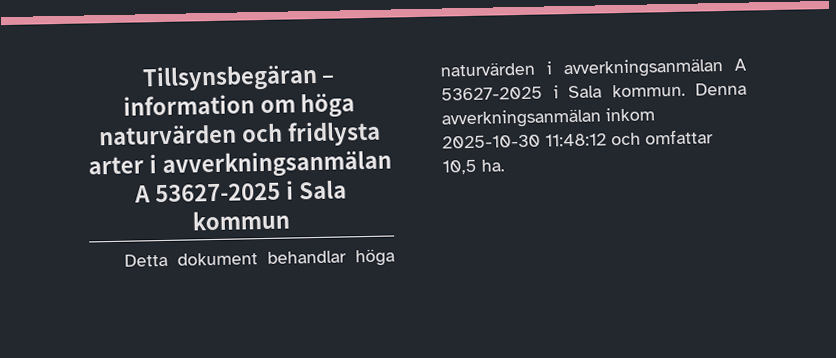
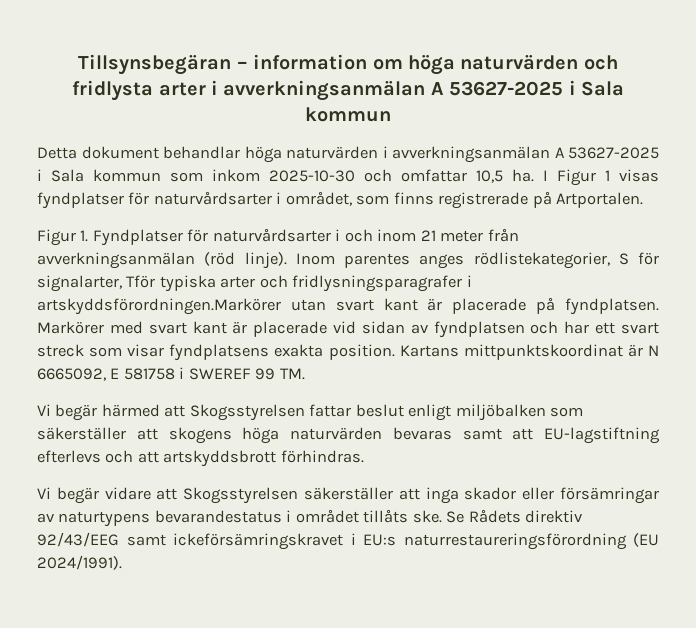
[611,82,747,98] [441,108,601,129] kommun. Denna avverkningsanmälan -> [93,169,203,182] kommun som
[545,133,607,147] 11:48:12 -> (355, 176) none
(505, 165) none -> [543,169,659,186] [37,191,644,209] [37,228,519,246] [37,252,659,269] [37,275,472,292] [37,297,660,315] [37,321,659,338] [37,344,659,361] [37,367,305,381] [37,404,584,421] [37,427,660,444] [37,450,364,467] [37,487,659,504] [37,509,583,527] [37,532,659,550] [37,555,122,570] I Figur 1 visas fyndplatser för naturvårdsarter i området, som finns registrerade på Artportalen. // Figur 1. Fyndplatser för naturvårdsarter i och inom 21 meter från avverkningsanmälan (röd linje). Inom parentes anges rödlistekategorier, S för signalarter, Tför typiska arter och fridlysningsparagrafer i artskyddsförordningen.Markörer utan svart kant är placerade på fyndplatsen. Markörer med svart kant är placerade vid sidan av fyndplatsen och har ett svart streck som visar fyndplatsens exakta position. Kartans mittpunktskoordinat är N 6665092, E 581758 i SWEREF 99 TM. // Vi begär härmed att Skogsstyrelsen fattar beslut enligt miljöbalken som säkerställer att skogens höga naturvärden bevaras samt att EU-lagstiftning efterlevs och att artskyddsbrott förhindras. // Vi begär vidare att Skogsstyrelsen säkerställer att inga skador eller försämringar av naturtypens bevarandestatus i området tillåts ske. Se Rådets direktiv 92/43/EEG samt ickeförsämringskravet i EU:s naturrestaureringsförordning (EU 2024/1991).

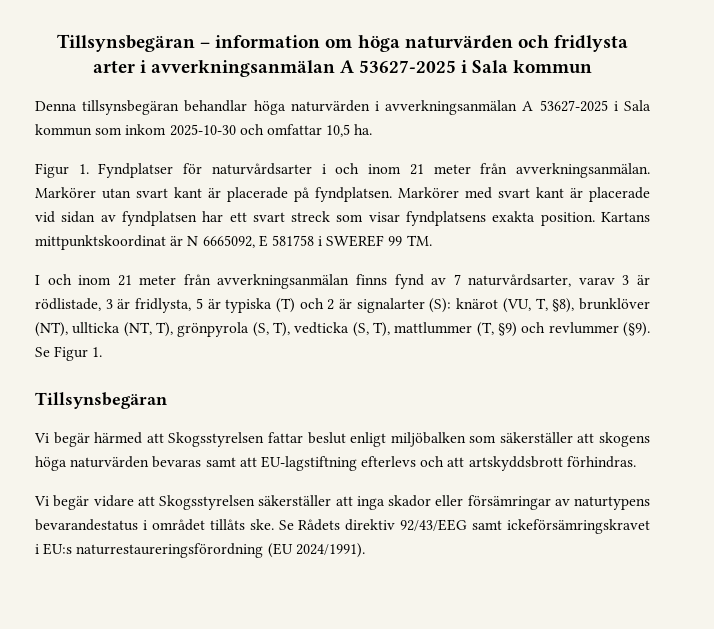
[37,146,159,159] Detta dokument -> [35,100,180,115] Denna tillsynsbegäran
[543,169,659,186] [37,191,644,209] I Figur 1 visas fyndplatser för naturvårdsarter i området, som finns registrerade på Artportalen. -> (373, 129) none
[37,252,659,269] [37,275,472,292] [37,298,281,315] avverkningsanmälan (röd linje). Inom parentes anges rödlistekategorier, S för signalarter, Tför typiska arter och fridlysningsparagrafer i artskyddsförordningen.Markörer -> [516,163,651,178] [35,187,96,198] avverkningsanmälan. Markörer
[530,321,559,334] och -> (197, 218) none
(305, 374) none -> [35,274,650,289] [35,298,650,313] [35,322,650,337] [35,346,103,361] [35,392,167,409] // I och inom 21 meter från avverkningsanmälan finns fynd av 7 naturvårdsarter, varav 3 är rödlistade, 3 är fridlysta, 5 är typiska (T) och 2 är signalarter (S): knärot (VU, T, §8), brunklöver (NT), ullticka (NT, T), grönpyrola (S, T), vedticka (S, T), mattlummer (T, §9) och revlummer (§9). Se Figur 1. // Tillsynsbegäran

